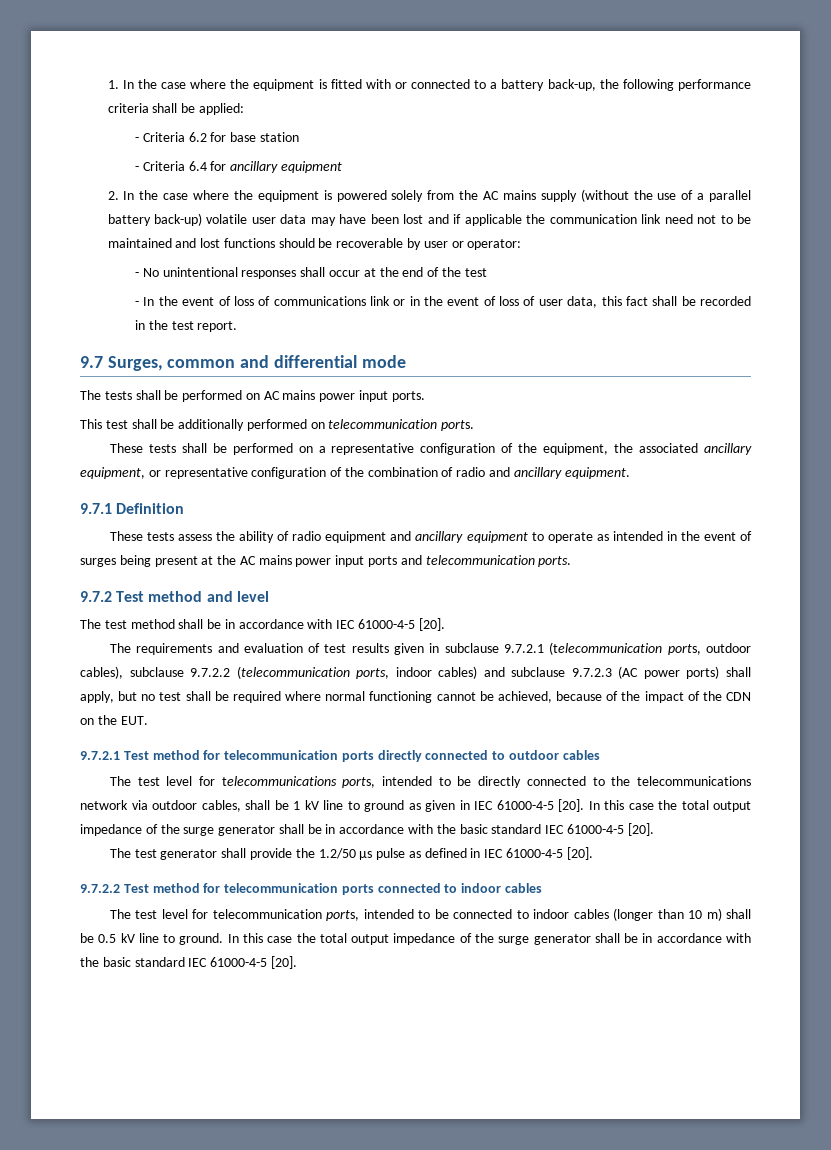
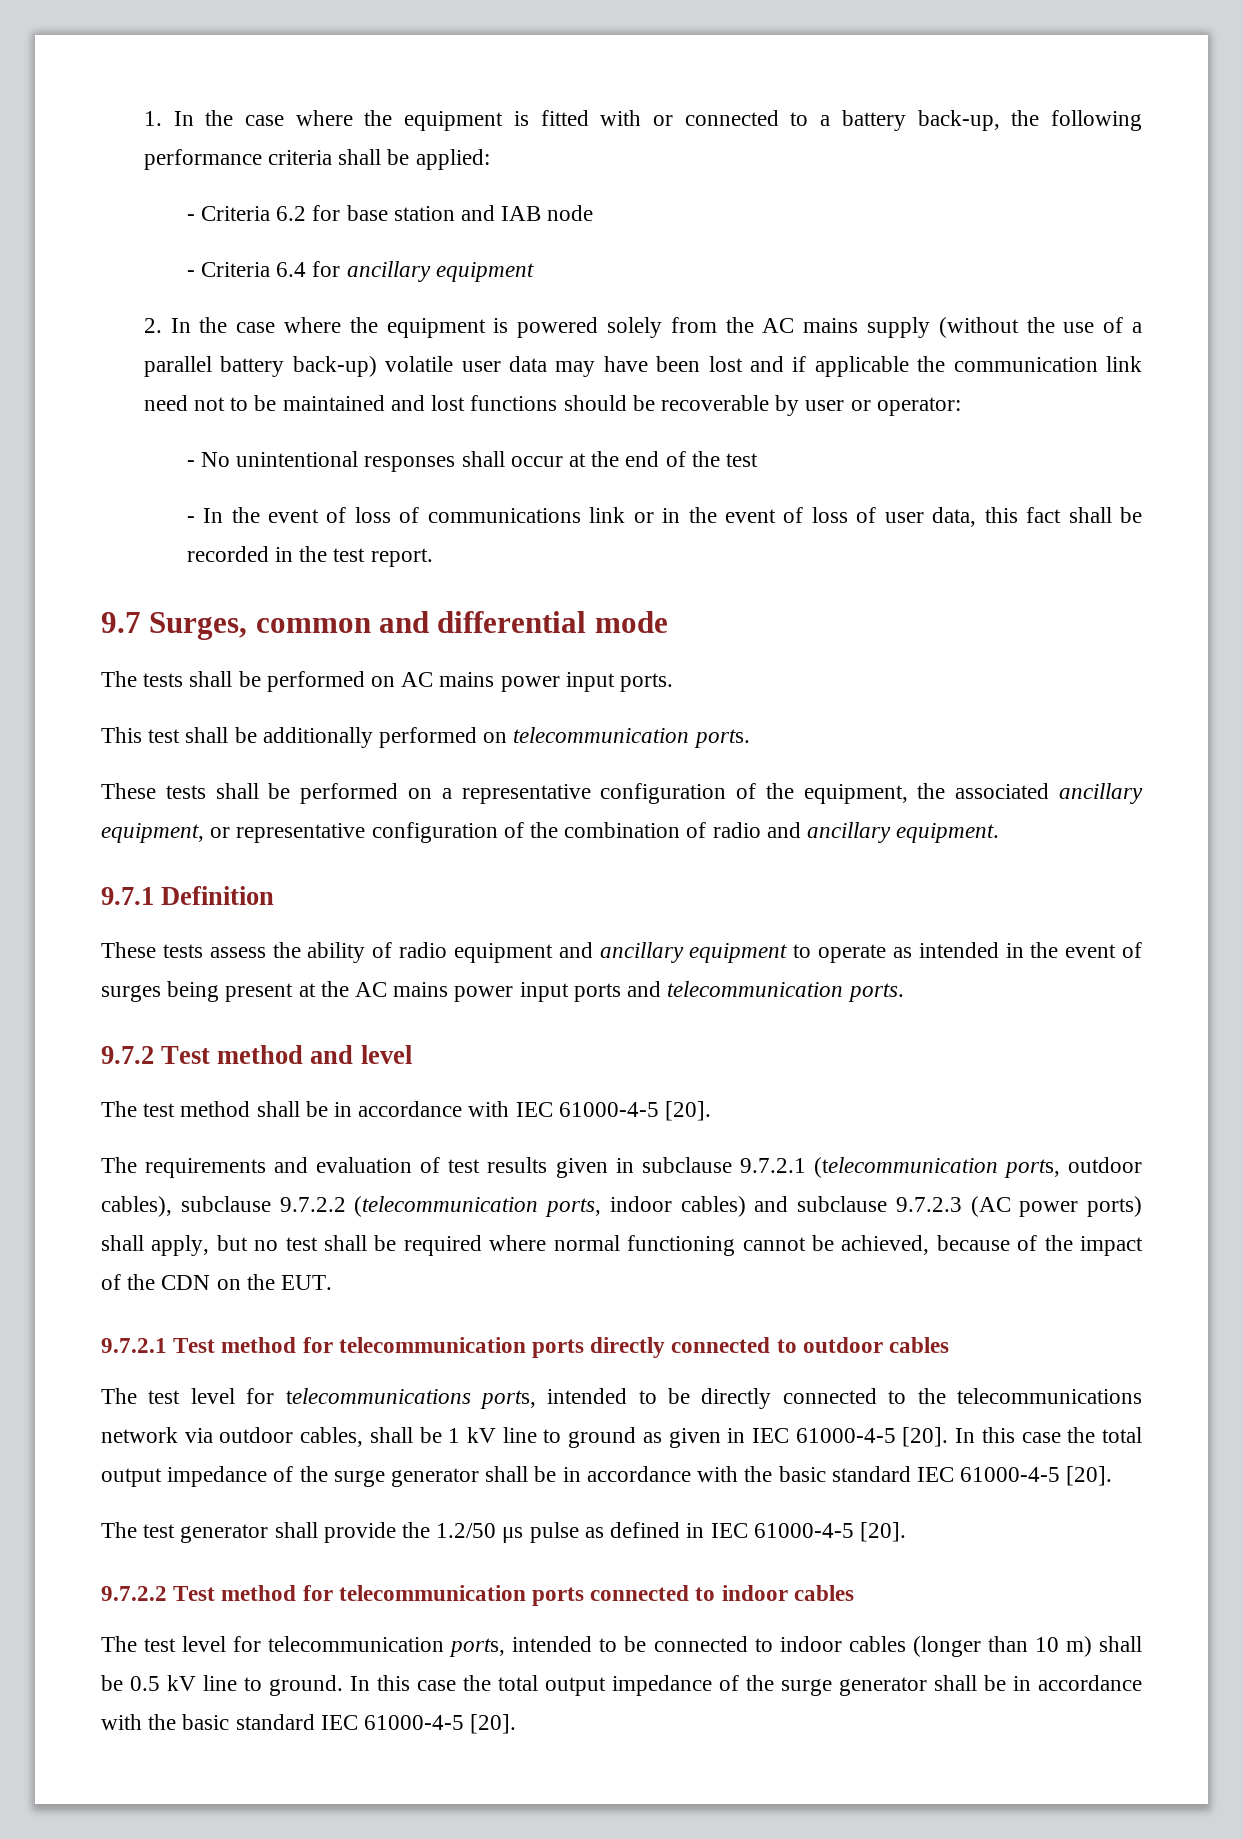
(299, 137) none -> [460,205,594,221] and IAB node

